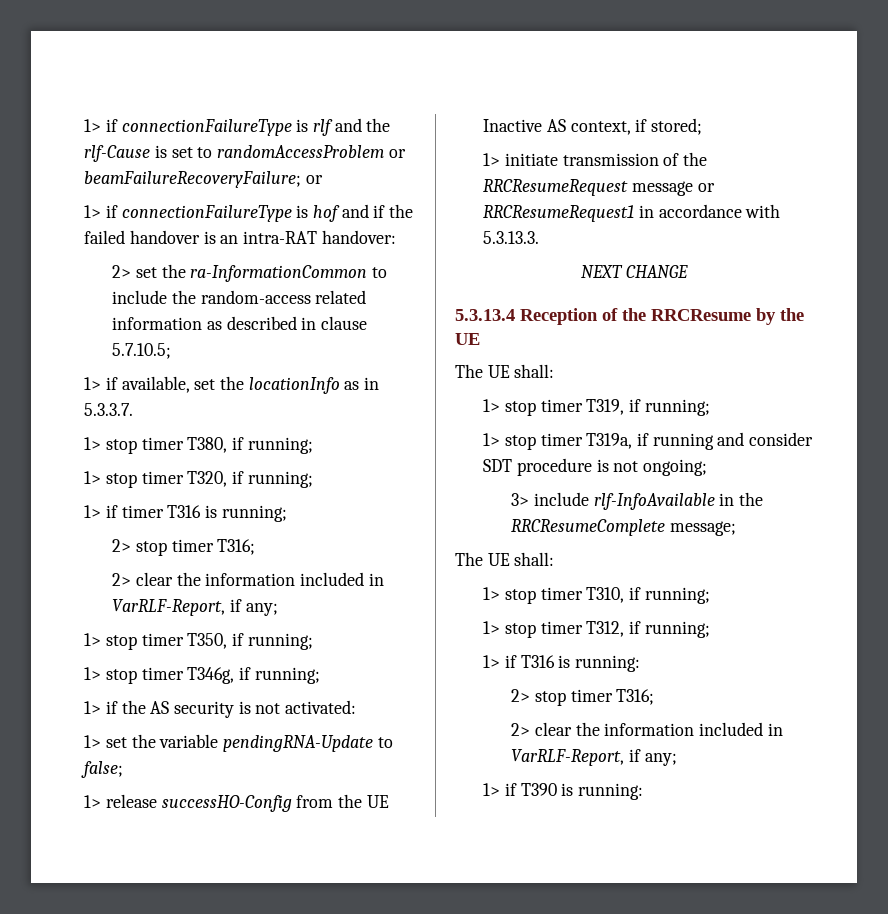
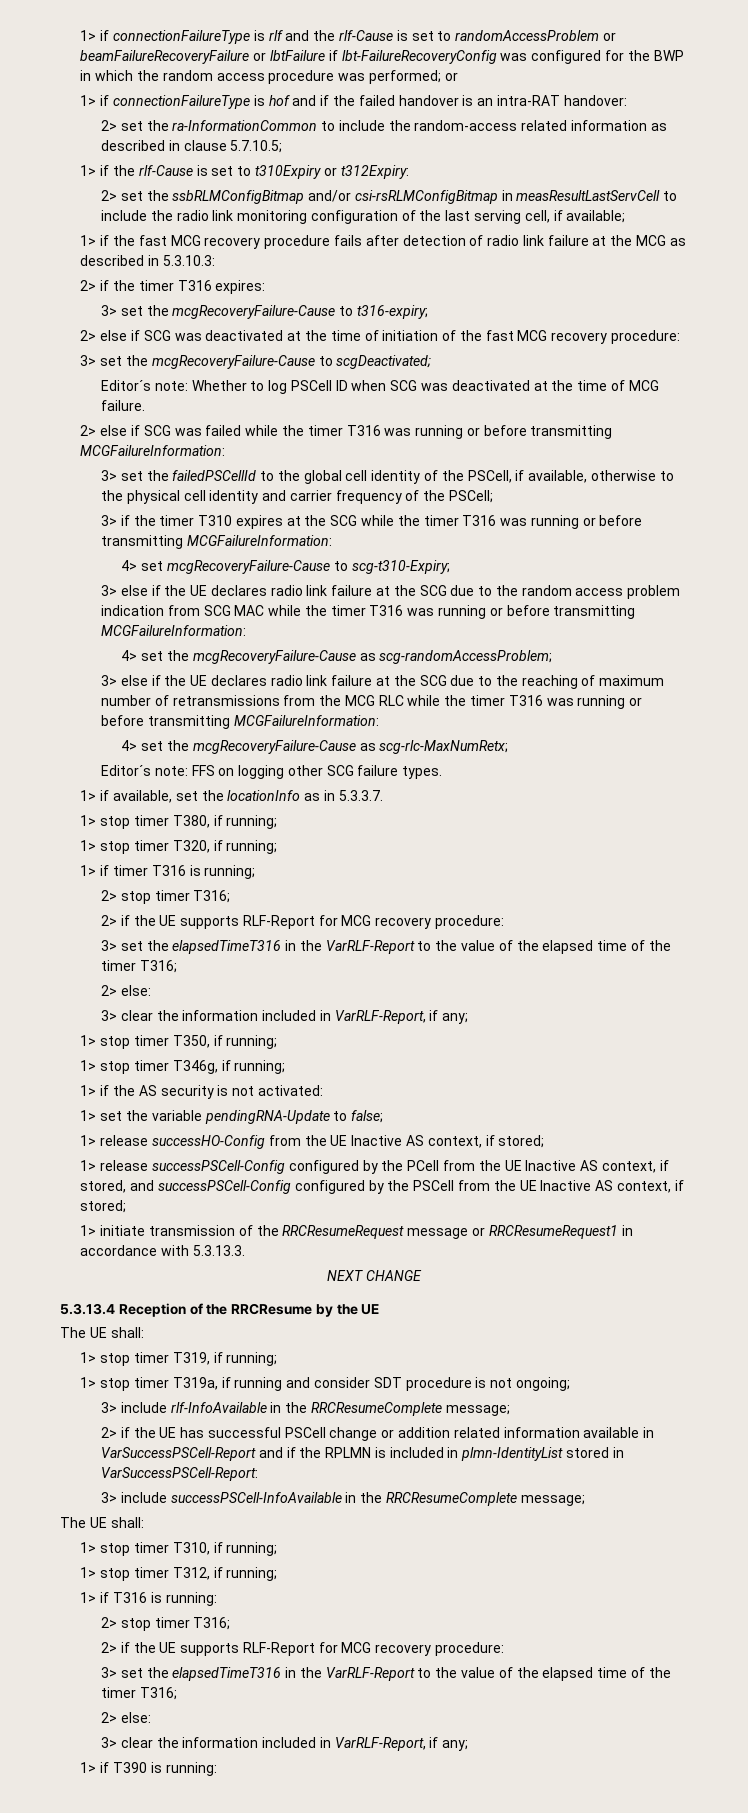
[84,171,302,188] beamFailureRecoveryFailure; -> [80,50,684,64] [80,70,441,84] beamFailureRecoveryFailure or lbtFailure if lbt-FailureRecoveryConfig was configured for the BWP in which the random access procedure was performed;
(172, 351) none -> [80,165,409,179] [100,190,678,204] [100,210,626,224] [80,235,686,249] [80,255,216,266] [80,280,266,294] [100,305,428,319] [80,330,680,344] [80,355,432,369] [100,380,659,394] [100,400,145,411] [80,425,613,439] [80,445,226,456] [100,470,674,484] [100,490,493,504] [100,515,643,529] [100,535,332,549] [121,560,450,574] [100,585,681,599] [100,605,636,619] [100,625,246,636] [121,650,553,664] [100,675,665,689] [100,695,643,709] [100,715,379,729] [121,740,509,754] [100,765,443,779] // 1> if the rlf-Cause is set to t310Expiry or t312Expiry: // 2> set the ssbRLMConfigBitmap and/or csi-rsRLMConfigBitmap in measResultLastServCell to include the radio link monitoring configuration of the last serving cell, if available; // 1> if the fast MCG recovery procedure fails after detection of radio link failure at the MCG as described in 5.3.10.3: // 2> if the timer T316 expires: // 3> set the mcgRecoveryFailure-Cause to t316-expiry; // 2> else if SCG was deactivated at the time of initiation of the fast MCG recovery procedure: // 3> set the mcgRecoveryFailure-Cause to scgDeactivated; // Editor´s note: Whether to log PSCell ID when SCG was deactivated at the time of MCG failure. // 2> else if SCG was failed while the timer T316 was running or before transmitting MCGFailureInformation: // 3> set the failedPSCellId to the global cell identity of the PSCell, if available, otherwise to the physical cell identity and carrier frequency of the PSCell; // 3> if the timer T310 expires at the SCG while the timer T316 was running or before transmitting MCGFailureInformation: // 4> set mcgRecoveryFailure-Cause to scg-t310-Expiry; // 3> else if the UE declares radio link failure at the SCG due to the random access problem indication from SCG MAC while the timer T316 was running or before transmitting MCGFailureInformation: // 4> set the mcgRecoveryFailure-Cause as scg-randomAccessProblem; // 3> else if the UE declares radio link failure at the SCG due to the reaching of maximum number of retransmissions from the MCG RLC while the timer T316 was running or before transmitting MCGFailureInformation: // 4> set the mcgRecoveryFailure-Cause as scg-rlc-MaxNumRetx; // Editor´s note: FFS on logging other SCG failure types.
(132, 579) none -> [120,915,504,929] [100,940,671,954] [100,960,177,973] [100,985,151,996] [100,1010,117,1021] if the UE supports RLF-Report for MCG recovery procedure: // 3> set the elapsedTimeT316 in the VarRLF-Report to the value of the elapsed time of the timer T316; // 2> else: // 3>
(702, 126) none -> [80,1160,669,1174] [80,1180,684,1194] [80,1200,127,1213] // 1> release successPSCell-Config configured by the PCell from the UE Inactive AS context, if stored, and successPSCell-Config configured by the PSCell from the UE Inactive AS context, if stored;
(736, 528) none -> [100,1427,655,1441] [100,1447,624,1461] [100,1467,258,1481] [100,1492,585,1506] // 2> if the UE has successful PSCell change or addition related information available in VarSuccessPSCell-Report and if the RPLMN is included in plmn-IdentityList stored in VarSuccessPSCell-Report: // 3> include successPSCell-InfoAvailable in the RRCResumeComplete message;
(531, 729) none -> [120,1642,504,1656] [100,1667,671,1681] [100,1687,177,1700] [100,1712,151,1723] [100,1737,117,1748] if the UE supports RLF-Report for MCG recovery procedure: // 3> set the elapsedTimeT316 in the VarRLF-Report to the value of the elapsed time of the timer T316; // 2> else: // 3>

